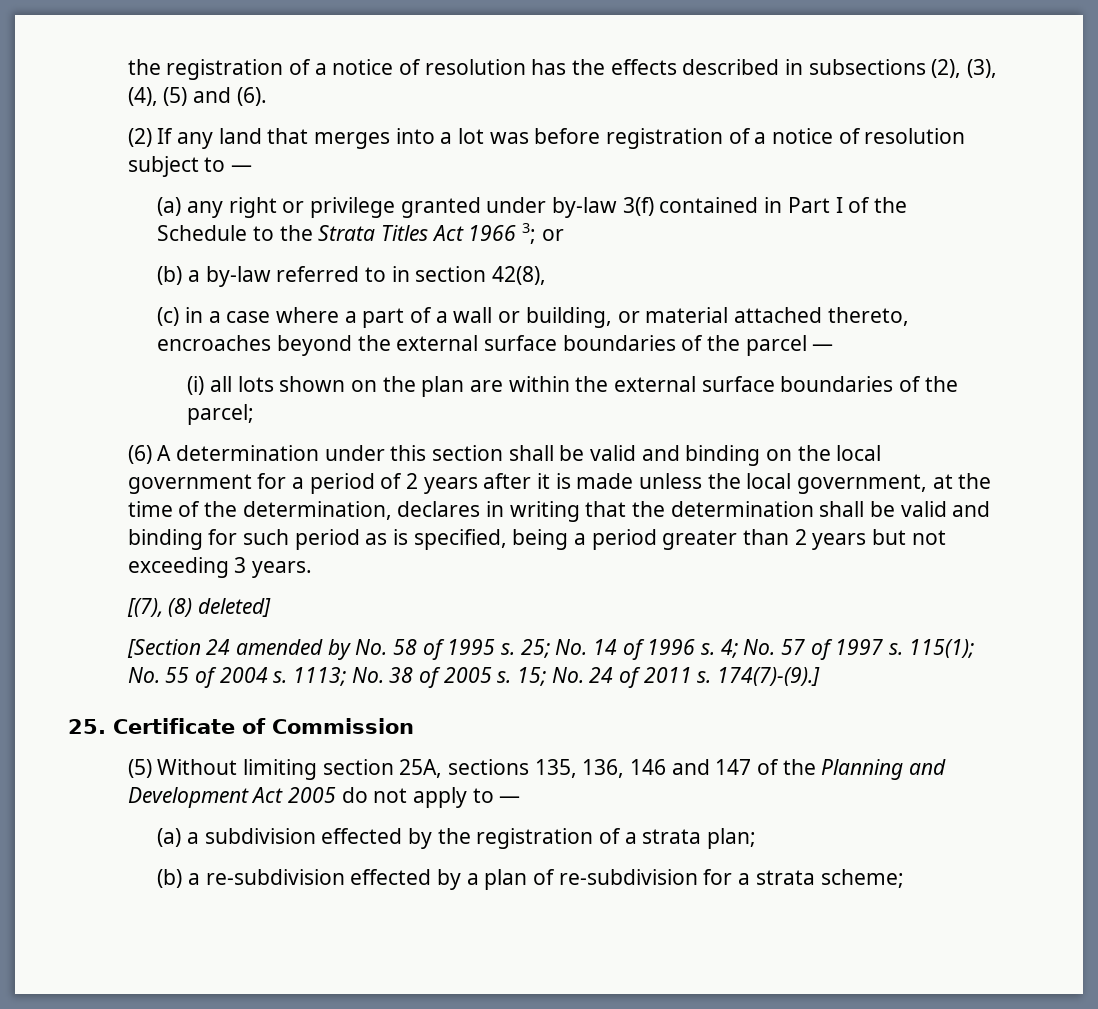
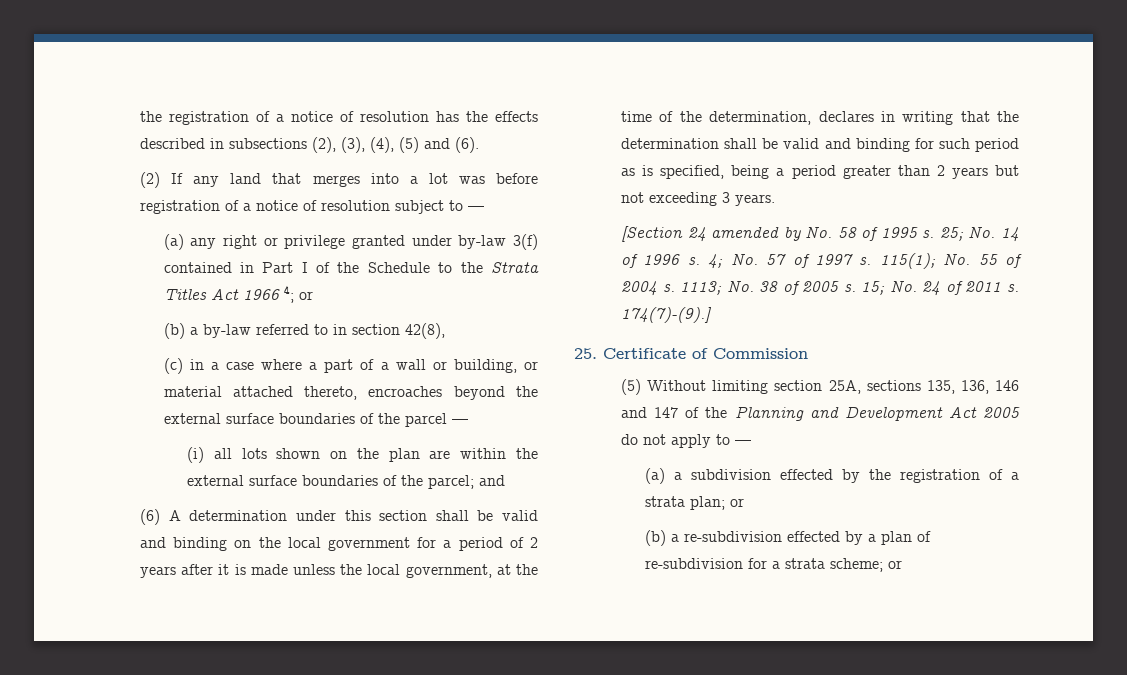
[522,223,537,244] 3; -> [283,285,294,303] 4;
(255, 414) none -> [479,475,506,486] and
[126,598,271,617] // [(7), (8) deleted] -> (776, 200) none
(757, 838) none -> [729,498,744,507] or
(904, 878) none -> [887,560,902,569] or

